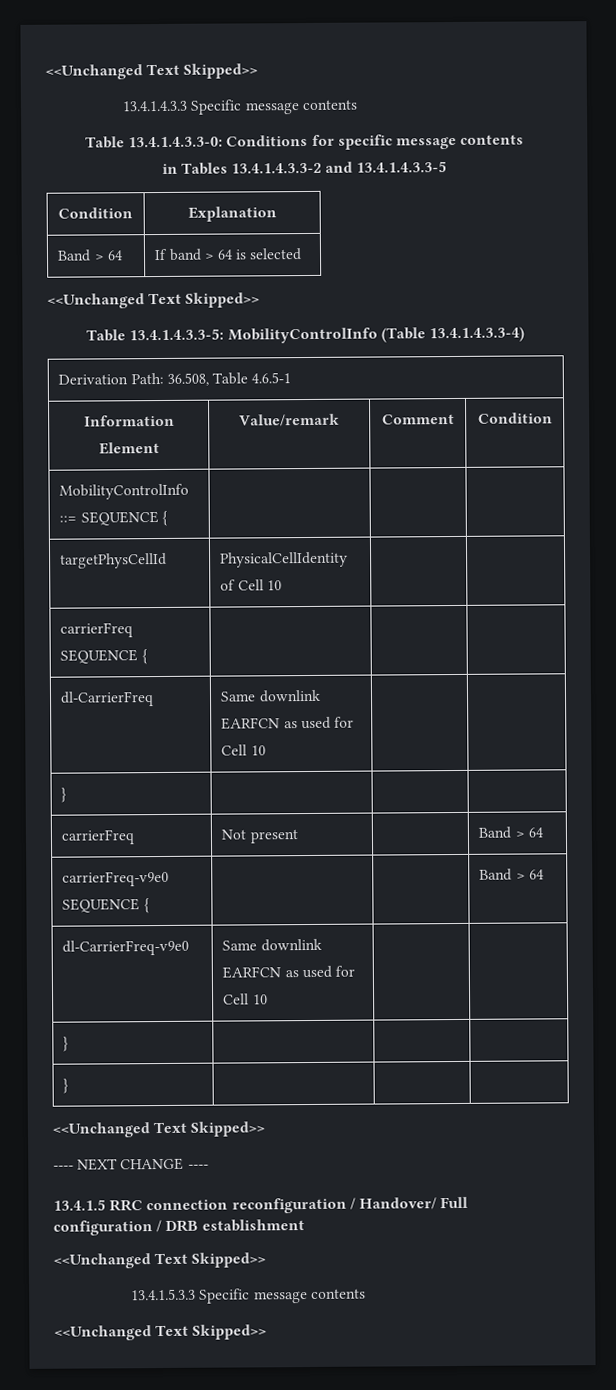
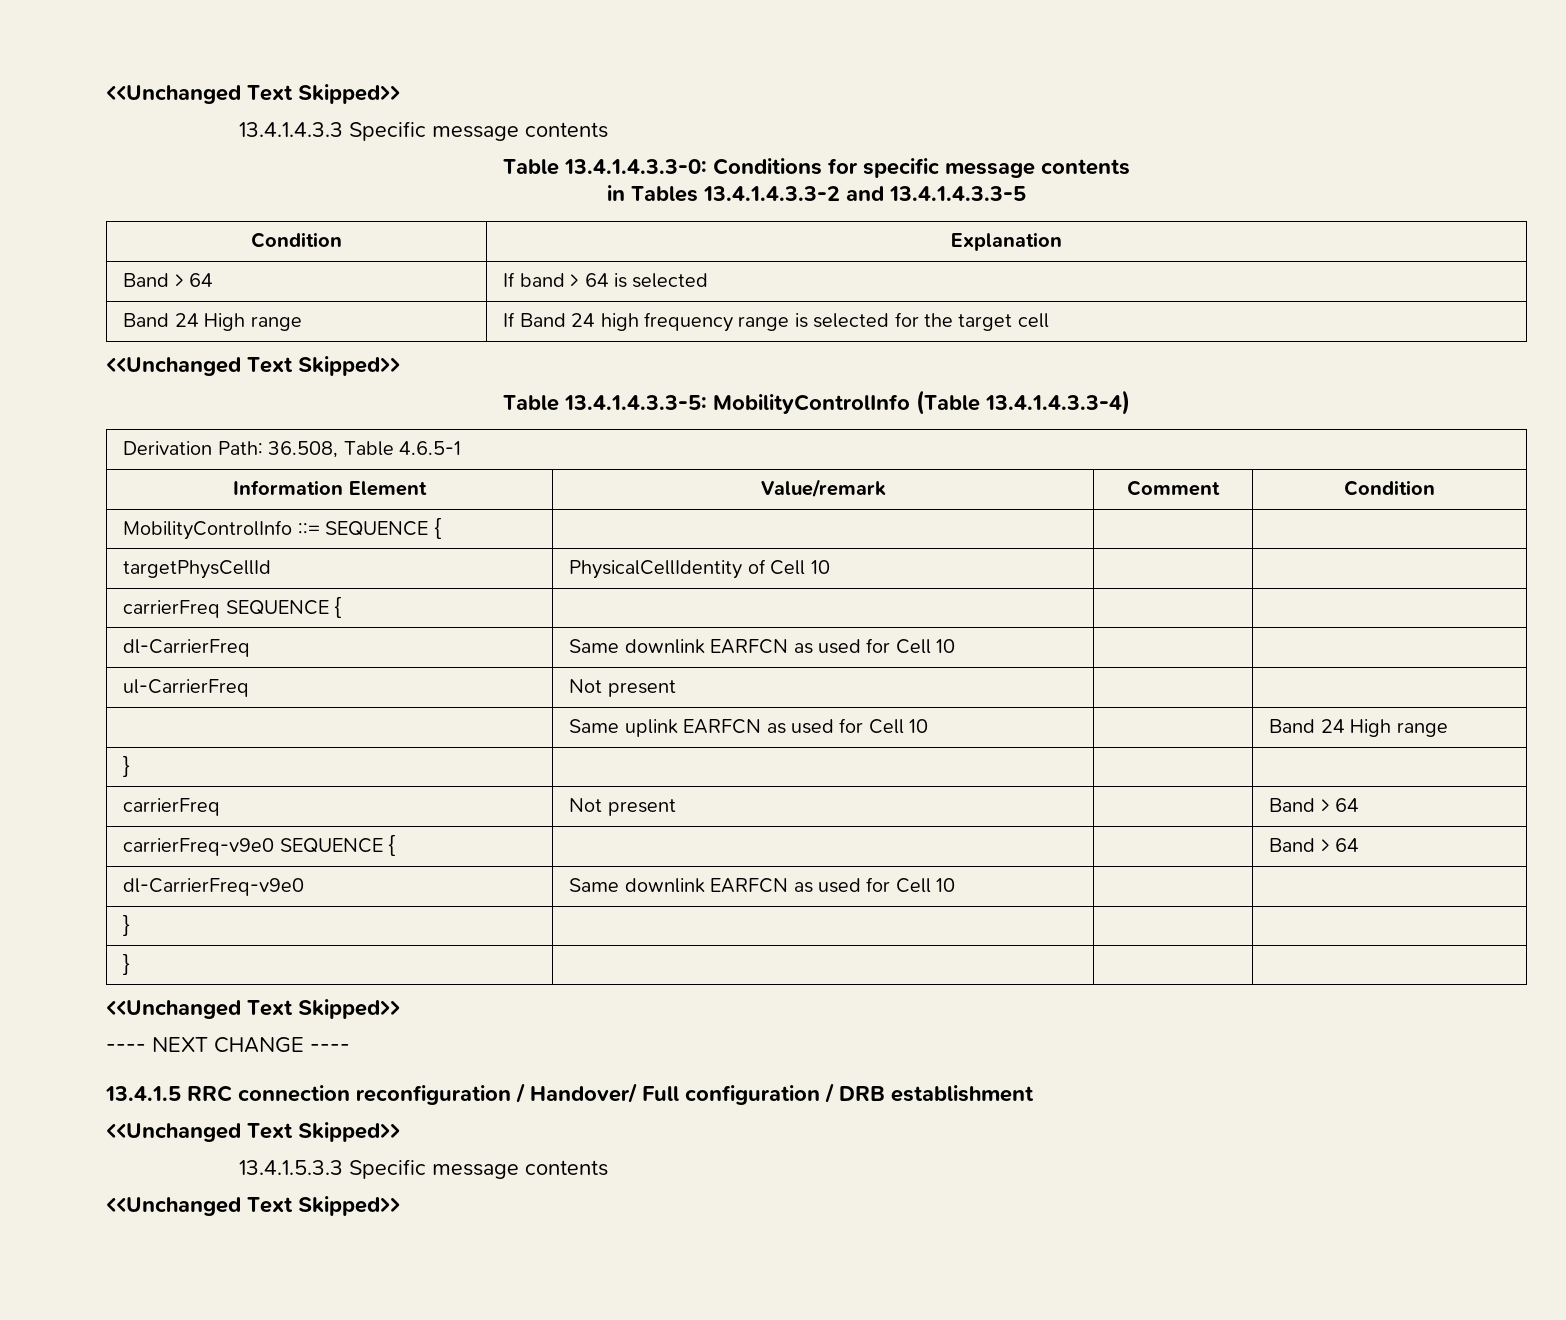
(303, 254) none -> [123,313,302,331] [503,312,1049,332] // Band 24 High range | If Band 24 high frequency range is selected for the target cell
(266, 750) none -> [123,679,250,697] [569,679,676,697] [569,718,929,737] [1269,719,1448,737] // ul-CarrierFreq | Not present | | // | Same uplink EARFCN as used for Cell 10 | | Band 24 High range

